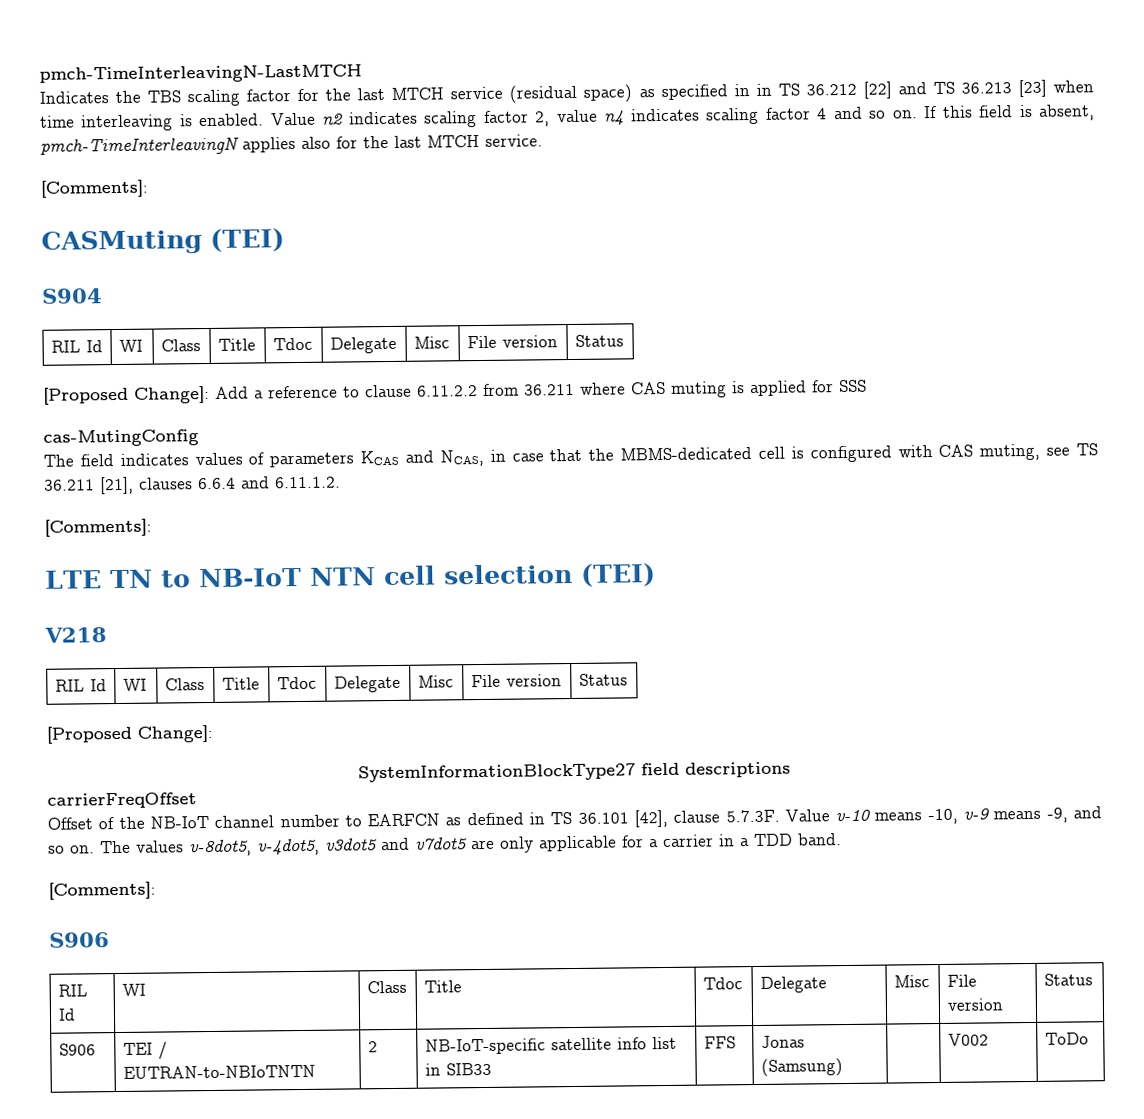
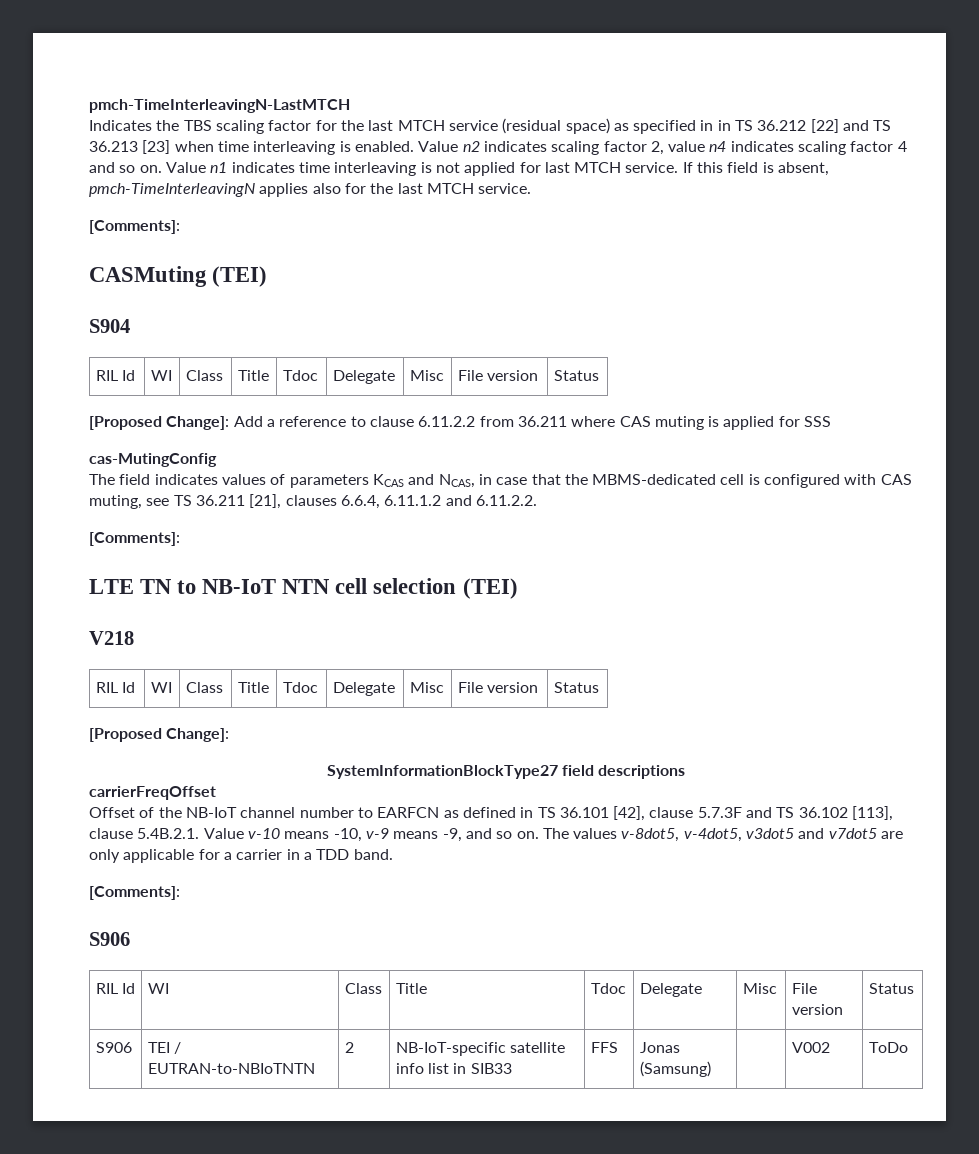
(918, 114) none -> [165,162,679,176] Value n1 indicates time interleaving is not applied for last MTCH service.
[198,476,341,490] 6.6.4 and 6.11.1.2. -> [340,495,537,509] 6.6.4, 6.11.1.2 and 6.11.2.2.
[725,809,780,823] 5.7.3F. -> [697,806,894,821] [89,828,200,839] 5.7.3F and TS 36.102 [113], clause 5.4B.2.1.

